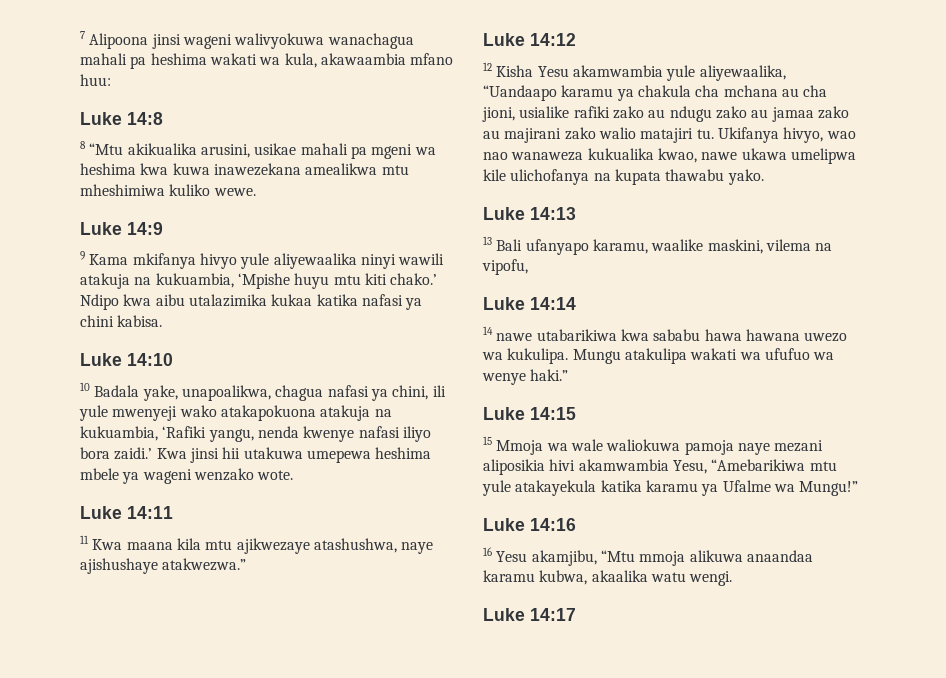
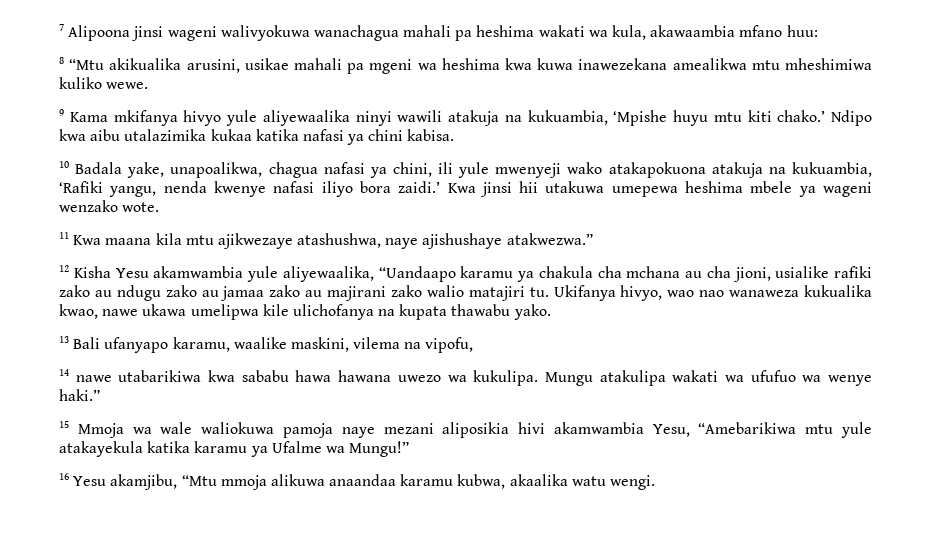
[80,112,163,125] // Luke 14:8 -> (818, 31) none
[80,222,163,235] // Luke 14:9 -> (149, 85) none
[80,353,173,366] // Luke 14:10 -> (455, 135) none
[80,506,173,519] // Luke 14:11 -> (160, 207) none
[483,33,576,46] // Luke 14:12 -> (593, 239) none
[483,207,576,220] // Luke 14:13 -> (551, 312) none
[483,297,576,310] // Luke 14:14 -> (474, 345) none
[483,407,576,420] // Luke 14:15 -> (100, 395) none
[483,518,576,531] // Luke 14:16 -> (410, 449) none
[483,608,576,621] // Luke 14:17 -> (656, 482) none

